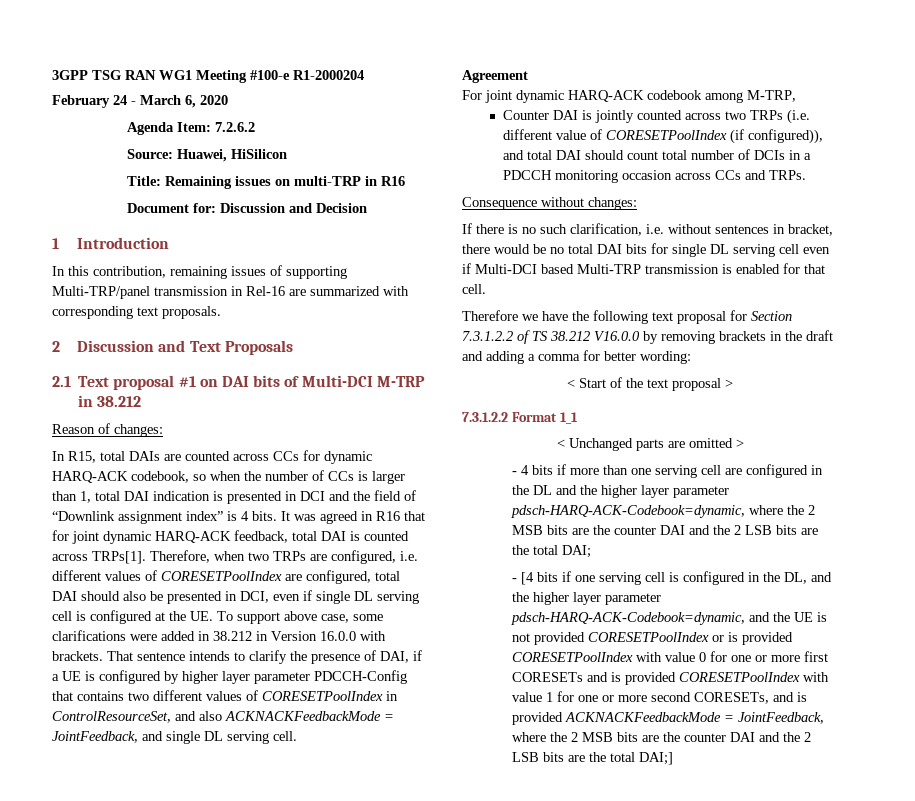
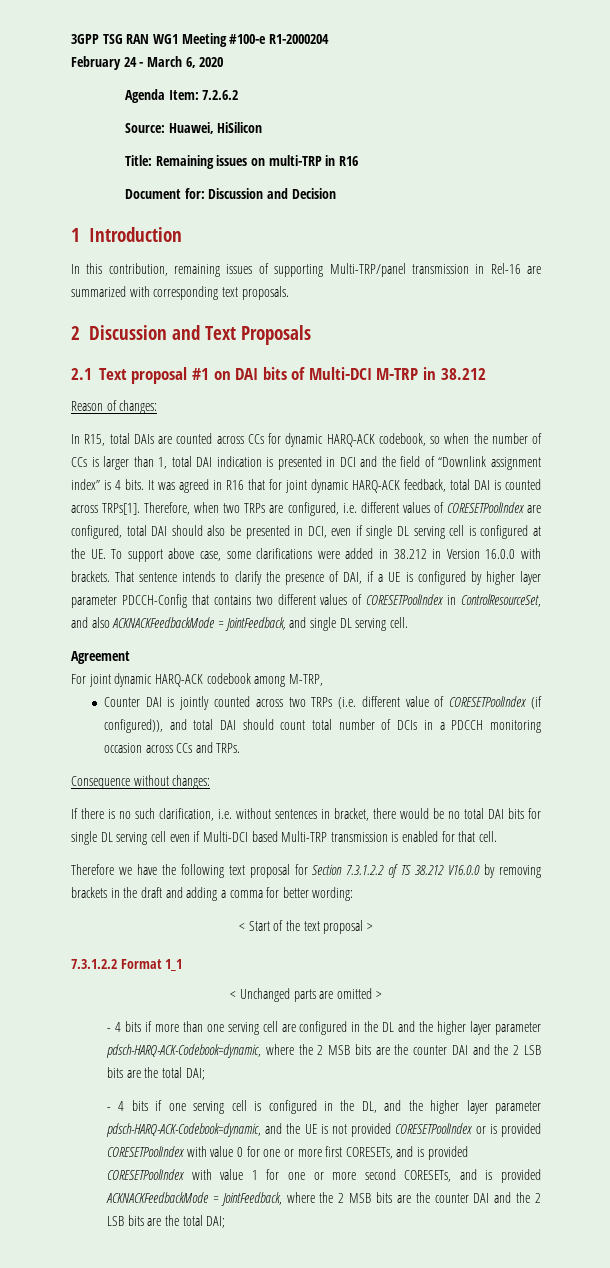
[521,572,535,585] [4 -> [118,1101,125,1111] 4
[512,672,584,682] CORESETs -> [345,1147,393,1159] CORESETs,
[639,752,674,765] DAI;] -> [206,1216,226,1228] DAI;

